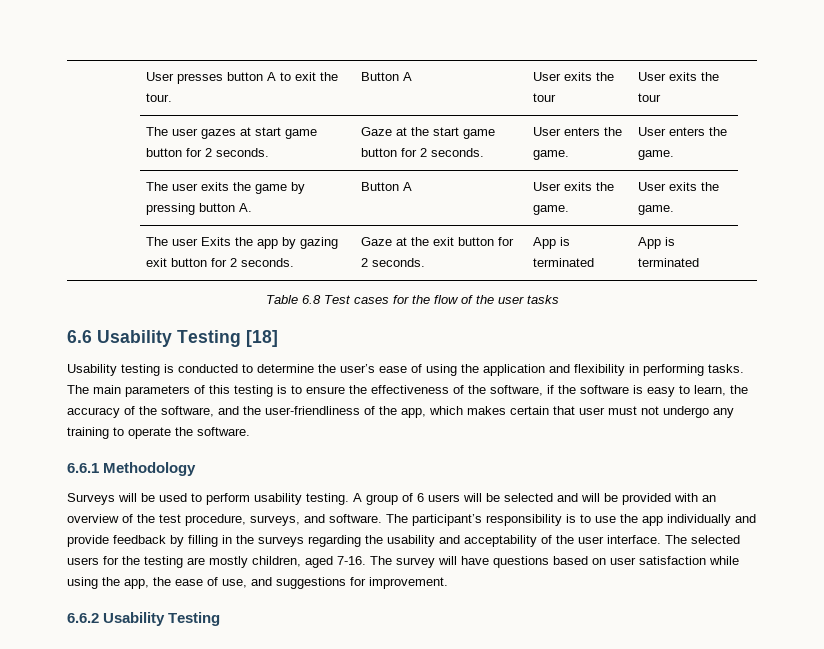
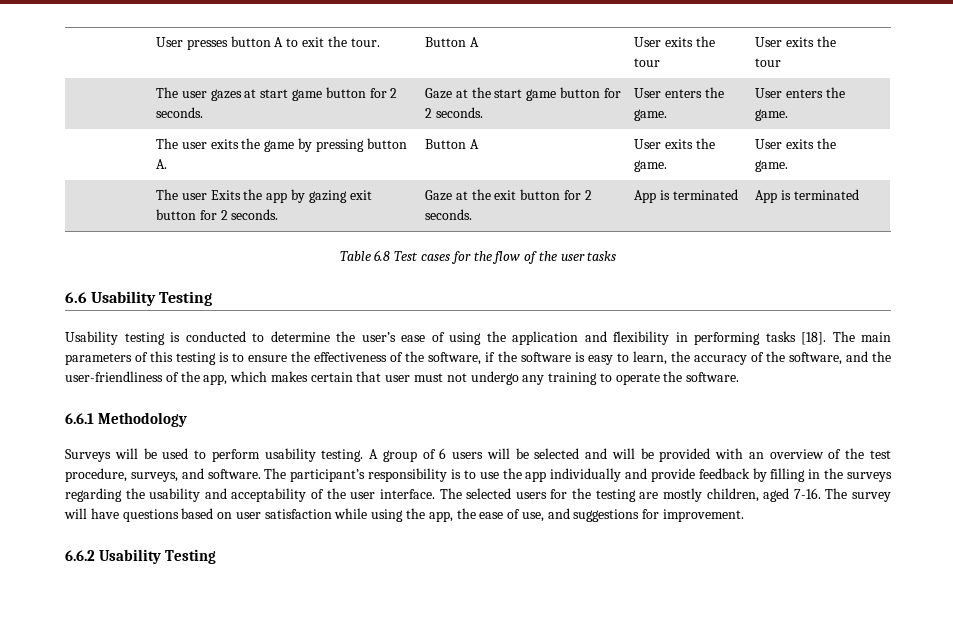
[246,330,278,347] [18] -> (213, 298) none
[708,364,744,373] tasks. -> [765,331,826,345] tasks [18].

